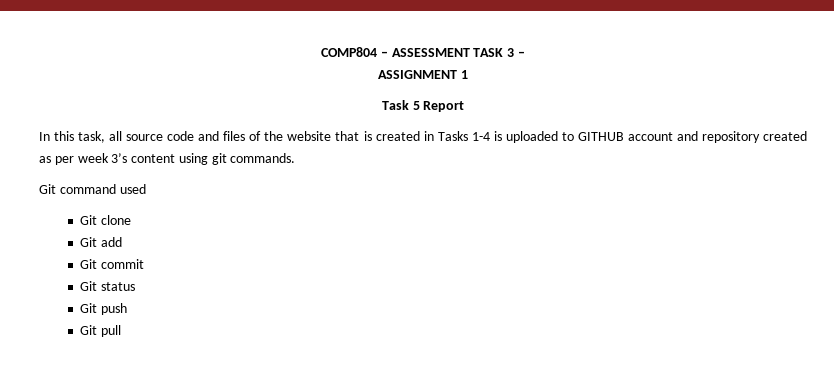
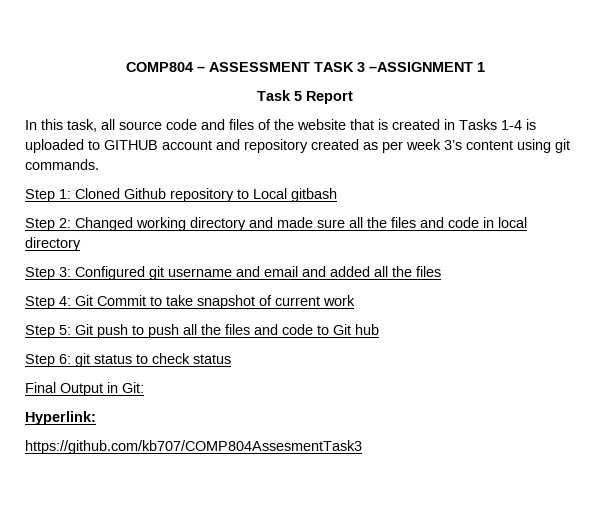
[517,51,525,57] [378,70,458,79] – // ASSIGNMENT -> [368,62,473,72] –ASSIGNMENT
[39,184,146,194] [80,215,132,225] [80,237,123,247] [80,259,145,269] [80,281,136,291] [80,303,128,315] [80,325,122,337] Git command used // Git clone // Git add // Git commit // Git status // Git push // Git pull -> [25,188,337,202] [25,217,527,231] [25,237,81,251] [25,266,441,280] [25,295,355,309] [25,324,379,338] [25,353,231,367] [25,382,144,396] [25,411,96,425] [25,440,362,454] Step 1: Cloned Github repository to Local gitbash // Step 2: Changed working directory and made sure all the files and code in local directory // Step 3: Configured git username and email and added all the files // Step 4: Git Commit to take snapshot of current work // Step 5: Git push to push all the files and code to Git hub // Step 6: git status to check status // Final Output in Git: // Hyperlink: // https://github.com/kb707/COMP804AssesmentTask3

